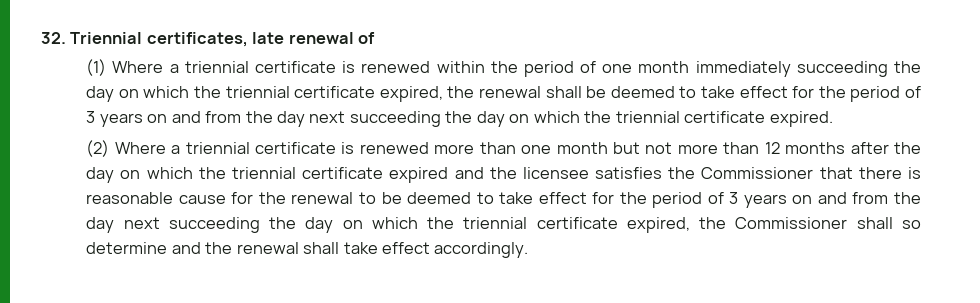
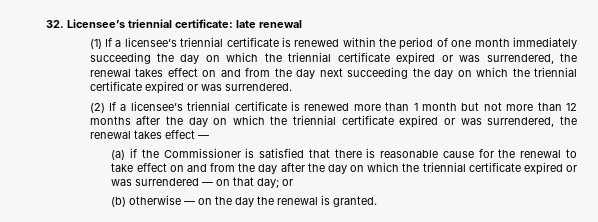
[70,32,248,47] Triennial certificates, -> [67,19,233,28] Licensee’s triennial certificate:
[358,32,376,44] of -> (302, 24) none
[112,61,179,73] Where a -> [104,37,177,47] If a licensee’s
[379,86,921,102] [86,111,143,127] expired, the renewal shall be deemed to take effect for the period of 3 years -> [396,52,578,65] [89,68,198,77] expired or was surrendered, the renewal takes effect
[769,111,833,127] [86,140,181,157] expired. // (2) Where a -> [144,81,292,94] [89,101,183,113] expired or was surrendered. // (2) If a licensee’s
[521,145,552,154] one -> [413,103,418,111] 1
[454,167,814,179] and the licensee satisfies the Commissioner -> [444,116,577,127] [89,130,209,139] [111,148,305,160] or was surrendered, the renewal takes effect — // (a) if the Commissioner is satisfied
[381,192,921,208] [86,217,921,233] [86,242,529,258] be deemed to take effect for the period of 3 years on and from the day next succeeding the day on which the triennial certificate expired, the Commissioner shall so determine and the renewal shall take effect accordingly. -> [111,162,577,175] [111,177,294,188] [111,195,378,207] take effect on and from the day after the day on which the triennial certificate expired or was surrendered — on that day; or // (b) otherwise — on the day the renewal is granted.

